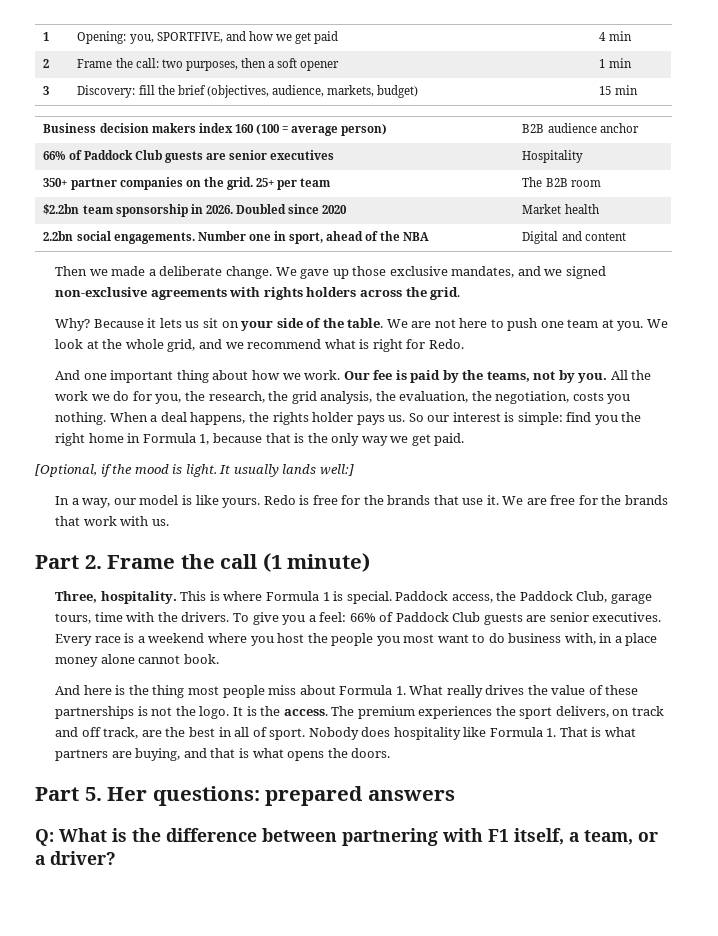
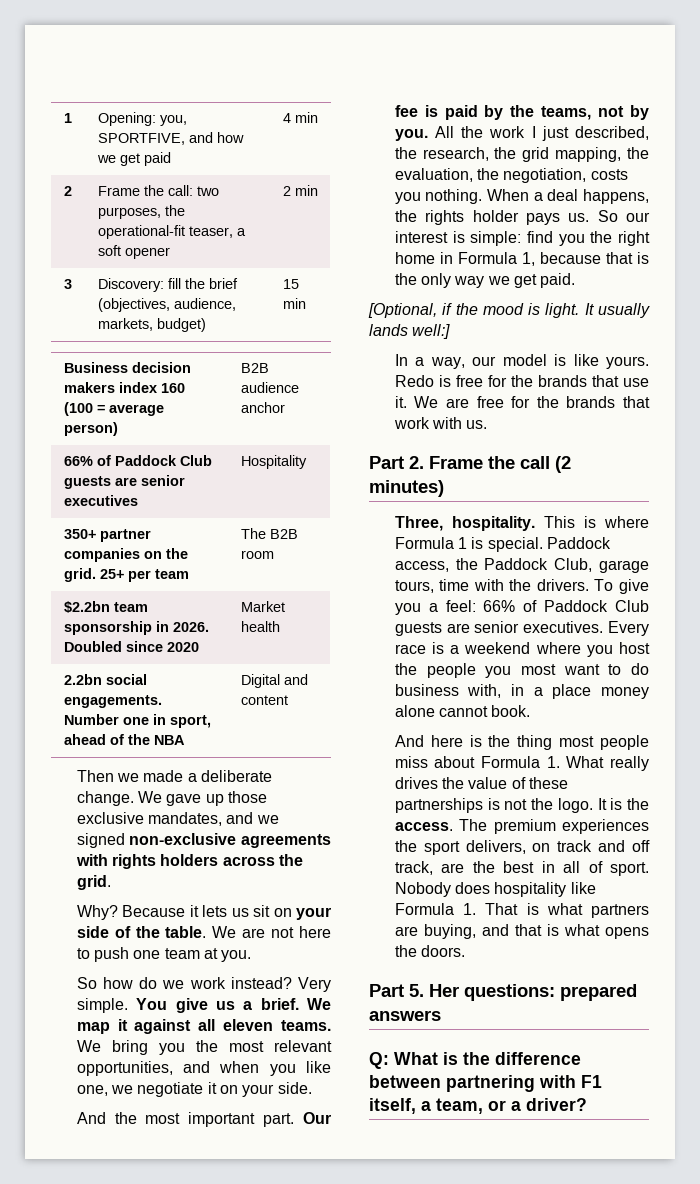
[240,58,266,68] then -> [164,205,185,216] [97,225,233,239] the operational-fit teaser,
[599,59,606,68] 1 -> [282,186,291,196] 2
[646,319,668,328] [55,339,464,352] [55,370,341,383] We look at the whole grid, and we recommend what is right for Redo. // And one important thing about how we work. -> [76,977,332,992] [76,998,331,1013] [76,1019,331,1034] [76,1040,332,1055] [76,1061,331,1076] [76,1082,312,1097] [76,1112,295,1127] // So how do we work instead? Very simple. You give us a brief. We map it against all eleven teams. We bring you the most relevant opportunities, and when you like one, we negotiate it on your side. // And the most important part.
[91,391,182,404] we do for you, -> [531,126,649,141] I just described,
[320,391,373,404] analysis, -> [555,147,622,162] mapping,
[262,553,371,572] (1 minute) -> [555,456,571,473] [369,480,444,497] (2 minutes)

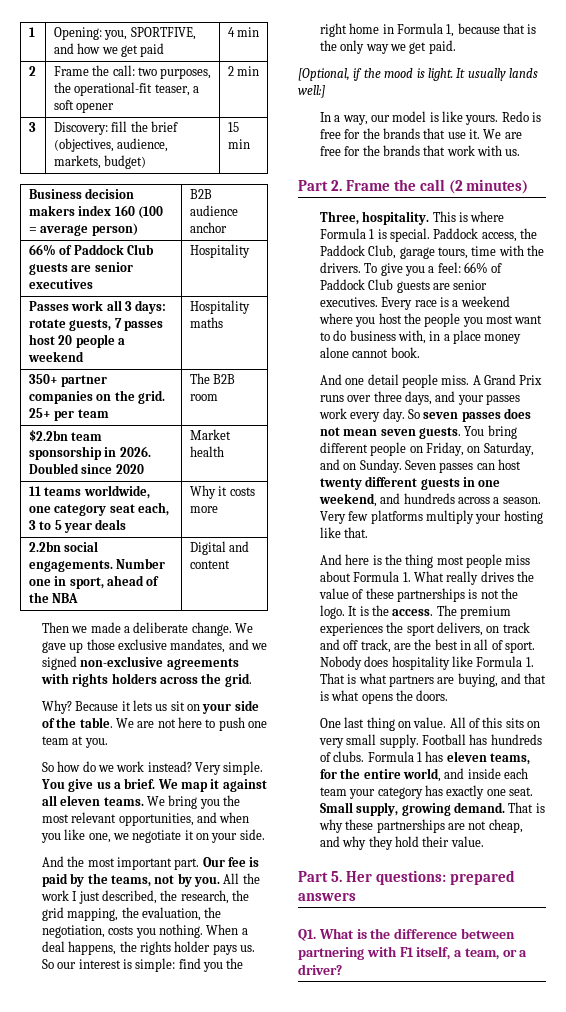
(307, 462) none -> [28,300,167,314] [28,318,163,331] [28,334,125,348] [27,351,84,362] [189,300,250,314] [189,317,223,328] // Passes work all 3 days: rotate guests, 7 passes host 20 people a weekend | Hospitality maths
(280, 626) none -> [28,485,150,499] [28,502,169,516] [28,519,127,533] [189,485,255,499] [189,506,218,513] // 11 teams worldwide, one category seat each, 3 to 5 year deals | Why it costs more
(531, 711) none -> [319,374,543,388] [319,391,521,405] [318,408,532,422] [319,425,517,439] [319,442,534,456] [319,459,522,473] [319,476,501,490] [318,493,541,507] [319,510,543,524] [319,527,369,538] // And one detail people miss. A Grand Prix runs over three days, and your passes work every day. So seven passes does not mean seven guests. You bring different people on Friday, on Saturday, and on Sunday. Seven passes can host twenty different guests in one weekend, and hundreds across a season. Very few platforms multiply your hosting like that.
(466, 951) none -> [319,717,541,731] [318,734,542,748] [319,751,531,765] [319,768,529,782] [319,785,534,799] [319,802,545,816] [318,819,523,833] [319,836,484,850] // One last thing on value. All of this sits on very small supply. Football has hundreds of clubs. Formula 1 has eleven teams, for the entire world, and inside each team your category has exactly one seat. Small supply, growing demand. That is why these partnerships are not cheap, and why they hold their value.
[369,1052,389,1069] Q: -> [298,929,316,941] Q1.

